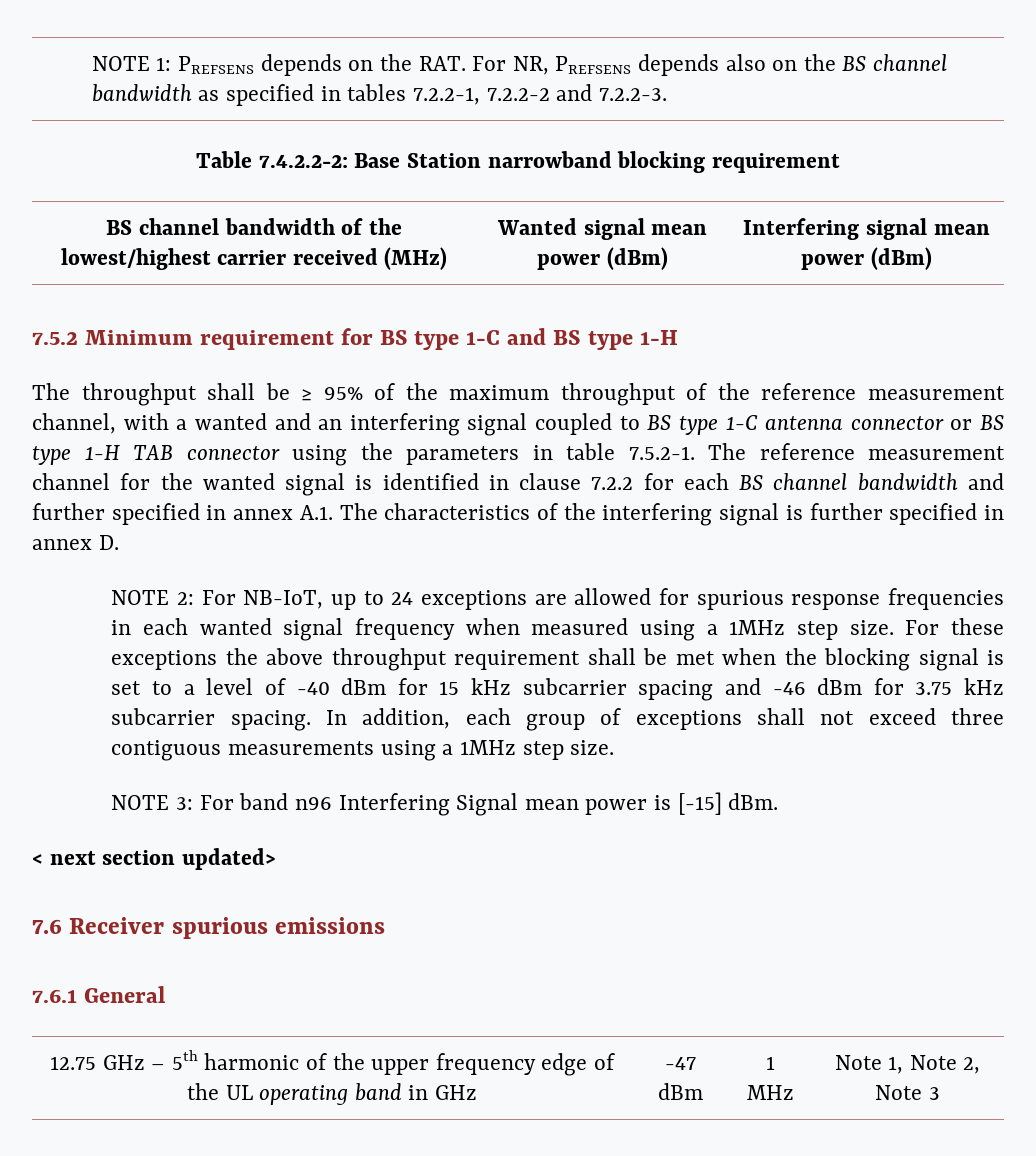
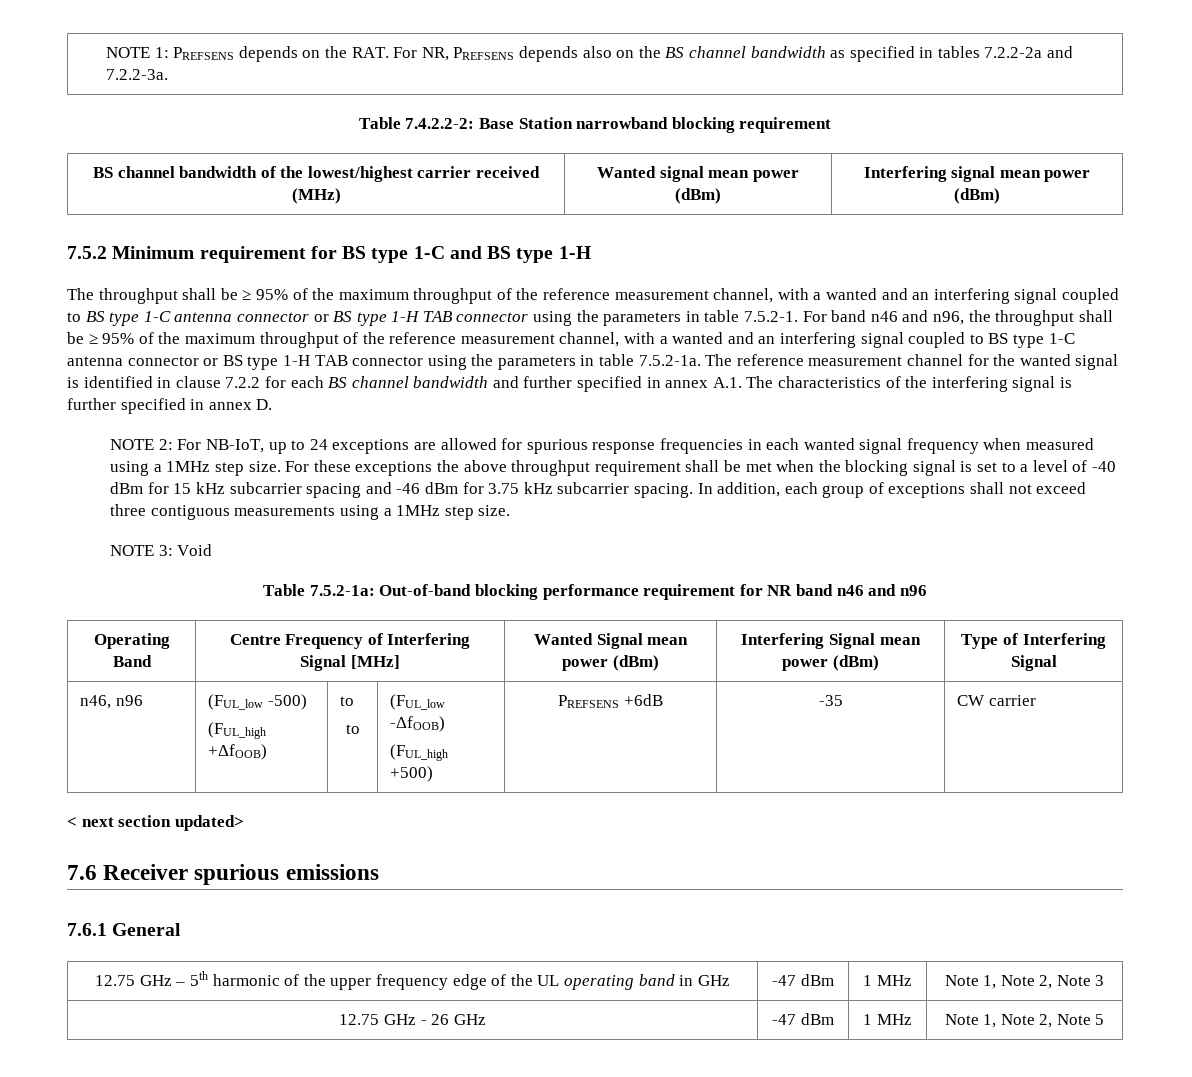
[412,84,667,105] 7.2.2-1, 7.2.2-2 and 7.2.2-3. -> [984,46,1074,58] [106,69,169,80] 7.2.2-2a and 7.2.2-3a.
(695, 453) none -> [802,310,1113,326] [67,332,1075,348] [67,354,701,370] For band n46 and n96, the throughput shall be ≥ 95% of the maximum throughput of the reference measurement channel, with a wanted and an interfering signal coupled to BS type 1-C antenna connector or BS type 1-H TAB connector using the parameters in table 7.5.2-1a.
[199,792,779,816] For band n96 Interfering Signal mean power is [-15] dBm. -> [177,544,213,556] [263,584,927,600] [93,633,170,649] [112,655,152,667] [229,633,471,649] [300,655,400,671] [533,633,689,649] [562,655,659,671] [741,633,921,649] [782,655,879,671] [961,633,1106,649] [1010,655,1057,671] [80,695,143,709] [208,694,307,710] [208,722,267,739] [208,744,268,760] [340,696,355,706] [345,724,360,734] [390,694,446,710] [390,716,446,732] [390,744,449,761] [390,766,434,782] [558,694,663,708] [818,695,843,706] [957,695,1036,706] Void // Table 7.5.2-1a: Out-of-band blocking performance requirement for NR band n46 and n96 // Operating Band | Centre Frequency of Interfering Signal [MHz] | Wanted Signal mean power (dBm) | Interfering Signal mean power (dBm) | Type of Interfering Signal // n46, n96 | (FUL_low -500) // (FUL_high +ΔfOOB) | to // to | (FUL_low -ΔfOOB) // (FUL_high +500) | PREFSENS +6dB | -35 | CW carrier
(940, 1093) none -> [339,1014,486,1025] [772,1013,834,1025] [863,1014,912,1025] [944,1014,1105,1028] // 12.75 GHz - 26 GHz | -47 dBm | 1 MHz | Note 1, Note 2, Note 5

